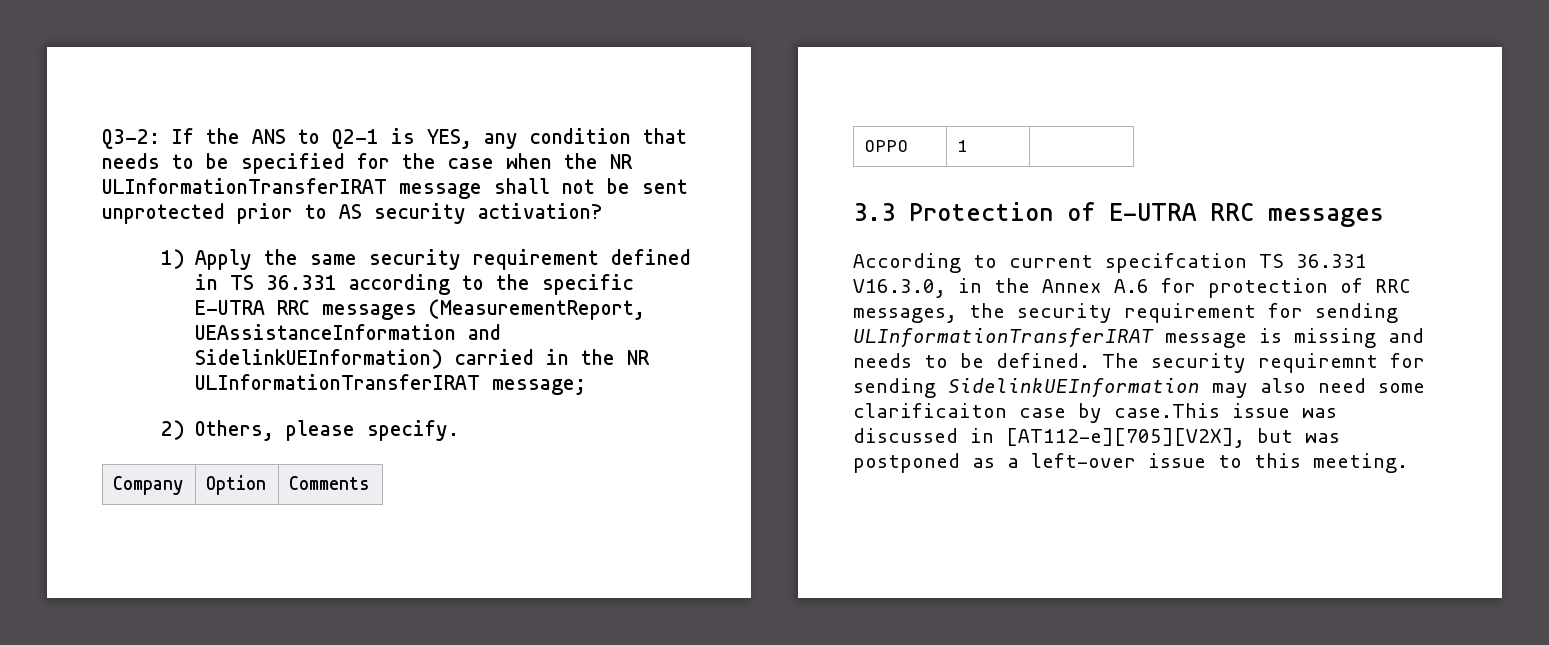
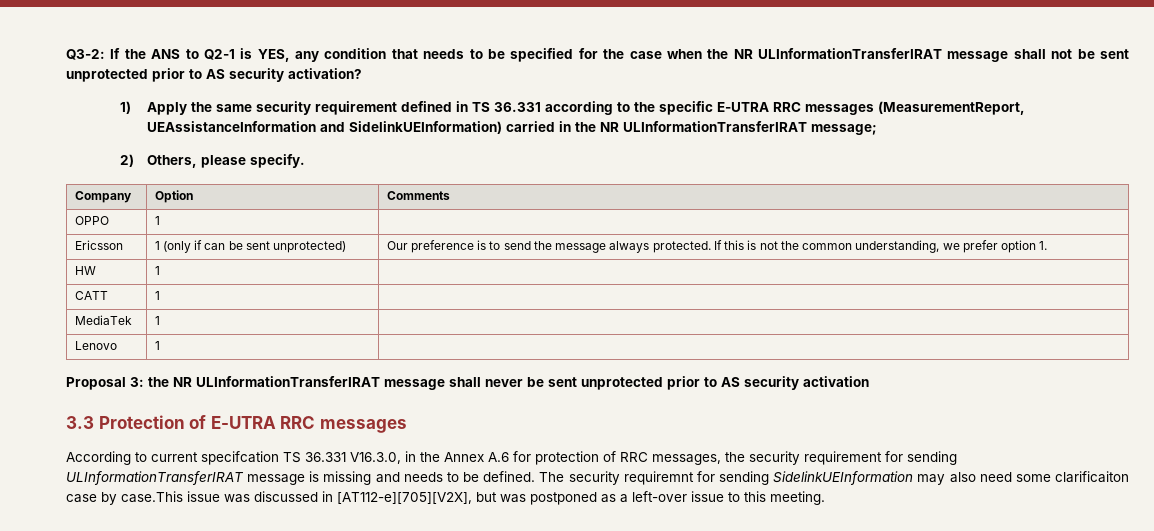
(968, 146) none -> [74,240,123,250] [154,240,347,253] [386,240,1048,253] [74,266,96,275] [154,266,160,275] [74,291,108,300] [154,291,160,300] [74,315,132,325] [154,316,160,325] [74,341,117,350] [154,341,160,350] [66,376,869,390] // Ericsson | 1 (only if can be sent unprotected) | Our preference is to send the message always protected. If this is not the common understanding, we prefer option 1. // HW | 1 | // CATT | 1 | // MediaTek | 1 | // Lenovo | 1 | // Proposal 3: the NR ULInformationTransferIRAT message shall never be sent unprotected prior to AS security activation

